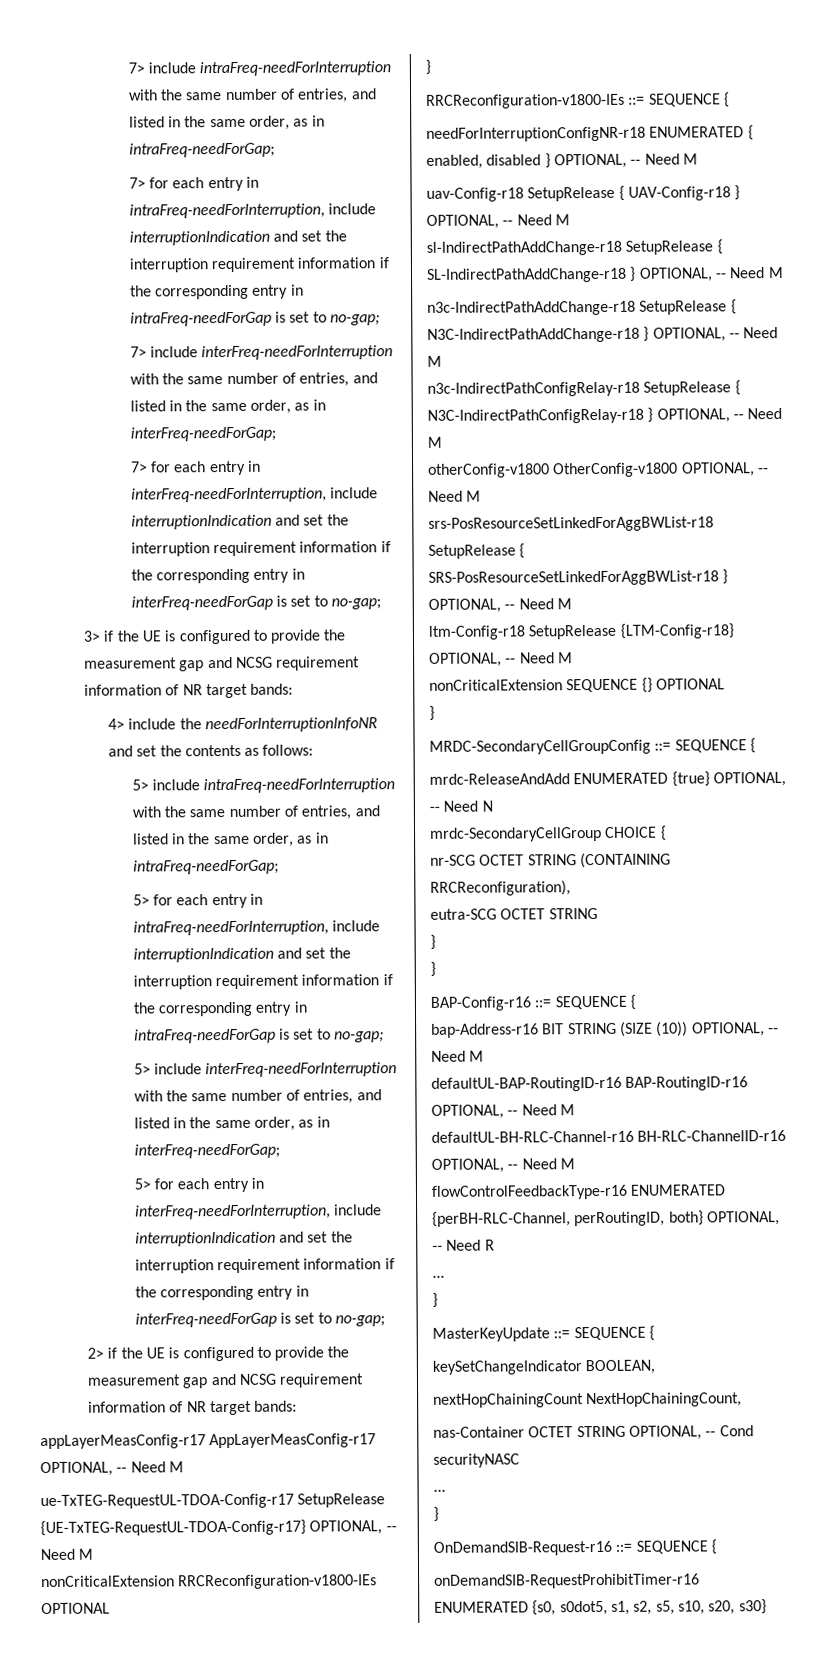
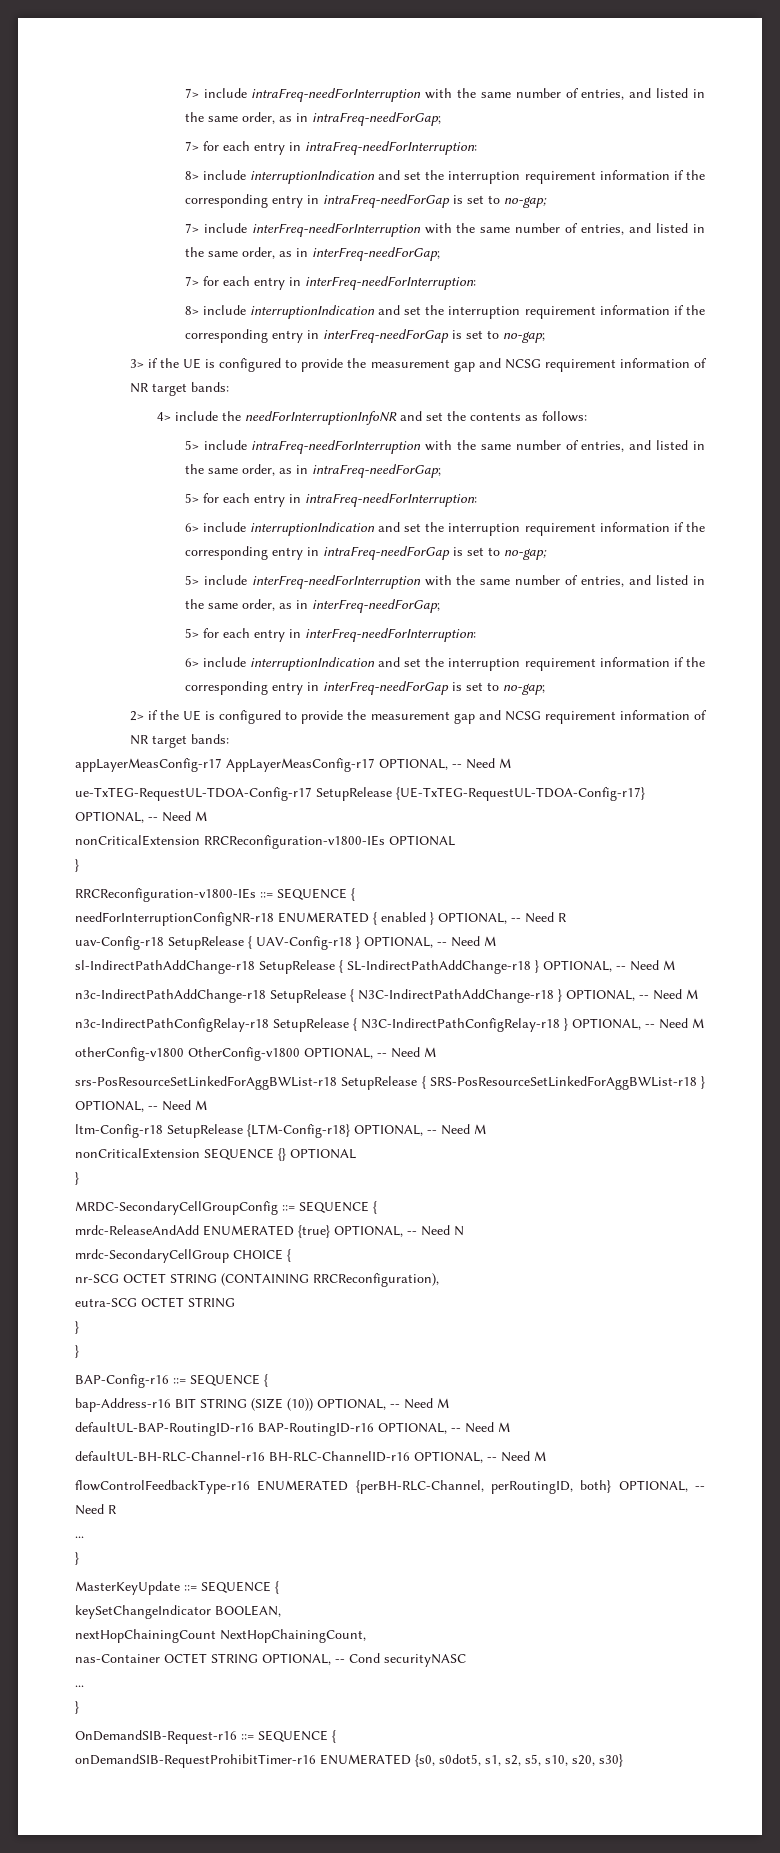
[128,203,325,219] intraFreq-needForInterruption, -> [304,141,477,155] [184,171,199,180] intraFreq-needForInterruption: // 8>
[130,487,327,503] interFreq-needForInterruption, -> [304,276,476,290] [184,306,199,315] interFreq-needForInterruption: // 8>
[132,920,329,936] intraFreq-needForInterruption, -> [304,493,477,507] [184,523,199,532] intraFreq-needForInterruption: // 6>
[134,1204,331,1220] interFreq-needForInterruption, -> [304,628,476,642] [184,658,199,667] interFreq-needForInterruption: // 6>
[426,153,698,169] enabled, disabled } OPTIONAL, -- Need M -> [381,912,567,925] enabled } OPTIONAL, -- Need R

